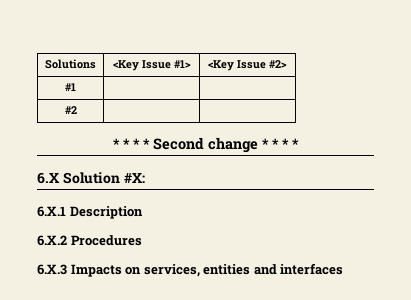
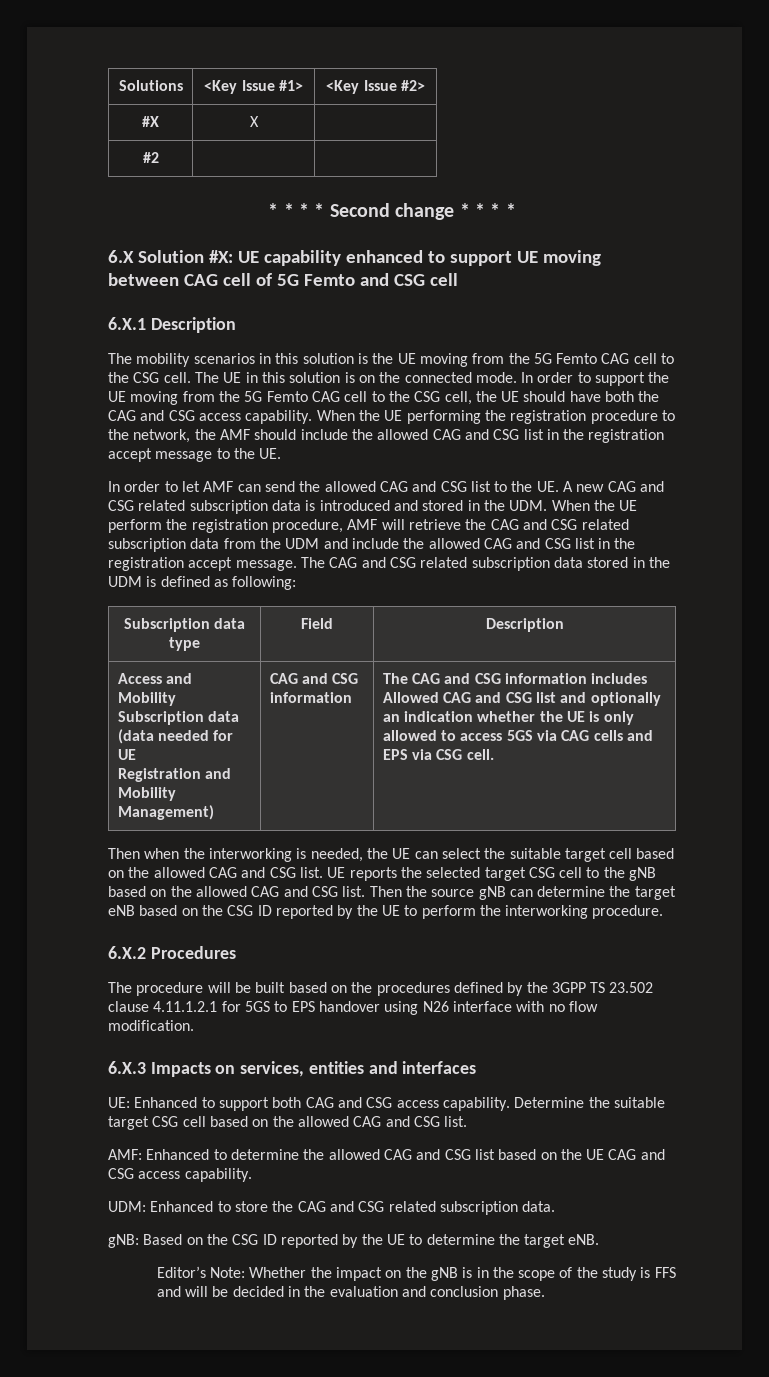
[65,83,76,91] #1 | -> [142,116,159,127] [249,116,259,127] #X | X
[37,206,143,219] [37,235,142,246] // 6.X.1 Description // 6.X.2 Procedures -> [237,250,601,266] [108,273,458,286] [108,317,236,333] [108,353,675,367] [108,372,670,386] [108,391,660,405] [108,410,675,424] [108,429,665,443] [108,448,282,462] [108,481,665,492] [108,500,638,514] [108,519,629,533] [108,538,636,552] [108,557,670,571] [108,576,297,590] [123,618,246,632] [169,637,200,651] [301,618,333,629] [485,618,564,632] [117,673,193,684] [117,692,176,706] [117,711,240,725] [117,729,234,744] [117,749,136,760] [117,768,232,782] [117,787,176,801] [117,805,214,820] [269,673,359,684] [269,692,352,703] [382,673,648,684] [382,692,661,706] [382,711,634,725] [382,730,654,741] [382,749,494,760] [108,848,675,862] [108,867,657,881] [108,886,676,900] [108,905,664,919] [108,946,236,959] [108,982,654,996] [108,1001,598,1015] [108,1020,194,1031] UE capability enhanced to support UE moving between CAG cell of 5G Femto and CSG cell // 6.X.1 Description // The mobility scenarios in this solution is the UE moving from the 5G Femto CAG cell to the CSG cell. The UE in this solution is on the connected mode. In order to support the UE moving from the 5G Femto CAG cell to the CSG cell, the UE should have both the CAG and CSG access capability. When the UE performing the registration procedure to the network, the AMF should include the allowed CAG and CSG list in the registration accept message to the UE. // In order to let AMF can send the allowed CAG and CSG list to the UE. A new CAG and CSG related subscription data is introduced and stored in the UDM. When the UE perform the registration procedure, AMF will retrieve the CAG and CSG related subscription data from the UDM and include the allowed CAG and CSG list in the registration accept message. The CAG and CSG related subscription data stored in the UDM is defined as following: // Subscription data type | Field | Description // Access and Mobility Subscription data (data needed for UE // Registration and Mobility Management) | CAG and CSG information | The CAG and CSG information includes Allowed CAG and CSG list and optionally an indication whether the UE is only allowed to access 5GS via CAG cells and EPS via CSG cell. // Then when the interworking is needed, the UE can select the suitable target cell based on the allowed CAG and CSG list. UE reports the selected target CSG cell to the gNB based on the allowed CAG and CSG list. Then the source gNB can determine the target eNB based on the CSG ID reported by the UE to perform the interworking procedure. // 6.X.2 Procedures // The procedure will be built based on the procedures defined by the 3GPP TS 23.502 clause 4.11.1.2.1 for 5GS to EPS handover using N26 interface with no flow modification.
(344, 269) none -> [108,1097,665,1111] [108,1116,468,1130] [108,1149,665,1160] [108,1168,252,1182] [108,1201,556,1215] [108,1234,600,1248] [156,1266,676,1281] [156,1286,545,1300] // UE: Enhanced to support both CAG and CSG access capability. Determine the suitable target CSG cell based on the allowed CAG and CSG list. // AMF: Enhanced to determine the allowed CAG and CSG list based on the UE CAG and CSG access capability. // UDM: Enhanced to store the CAG and CSG related subscription data. // gNB: Based on the CSG ID reported by the UE to determine the target eNB. // Editor’s Note: Whether the impact on the gNB is in the scope of the study is FFS and will be decided in the evaluation and conclusion phase.

